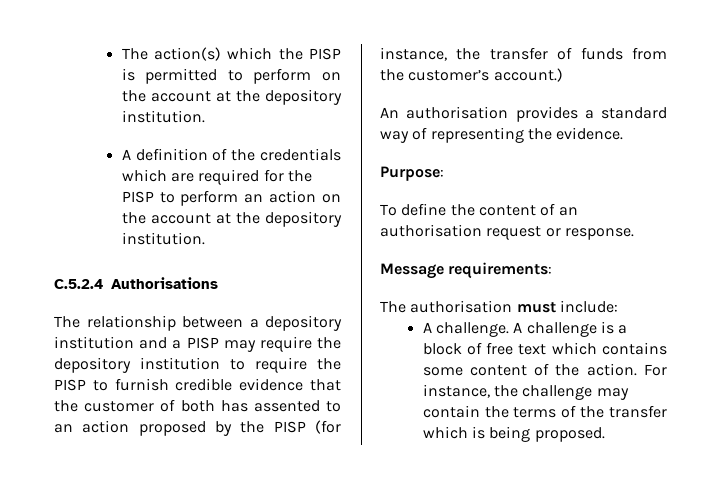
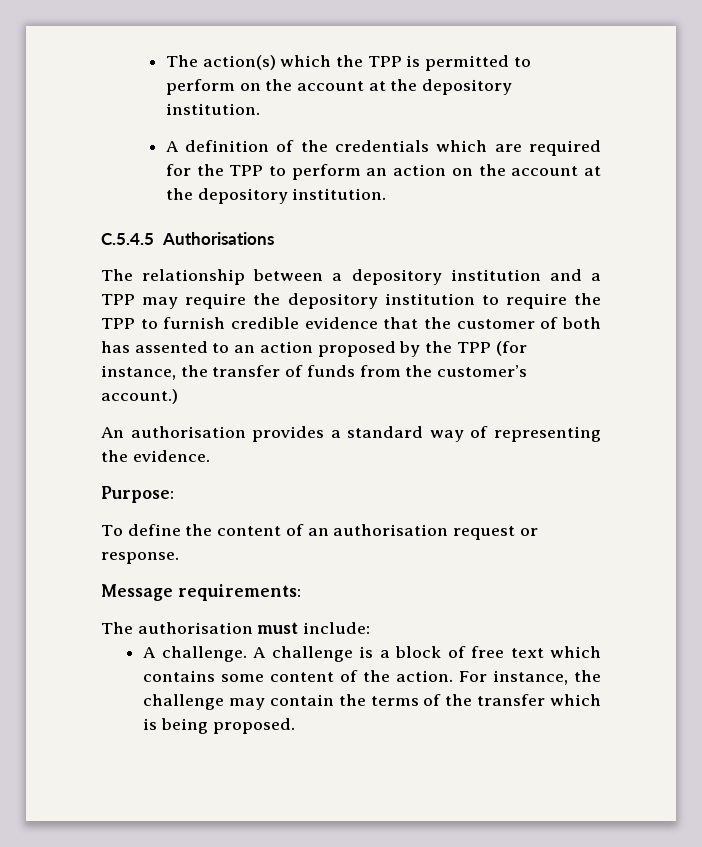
[308,48,341,60] PISP -> [367,56,402,67] TPP
[121,191,154,203] PISP -> [229,165,264,176] TPP
[54,279,103,289] C.5.2.4 -> [101,233,154,245] C.5.4.5
[186,337,219,349] PISP -> [101,294,135,305] TPP
[54,379,86,391] PISP -> [101,318,135,329] TPP
[273,421,306,433] PISP -> [456,342,491,353] TPP

